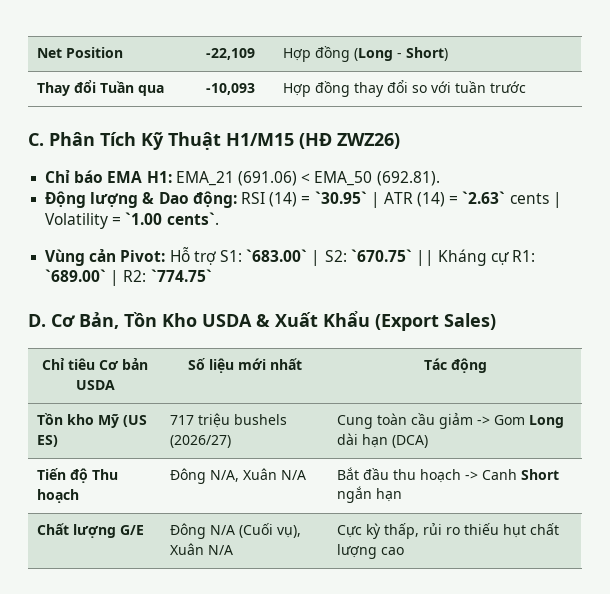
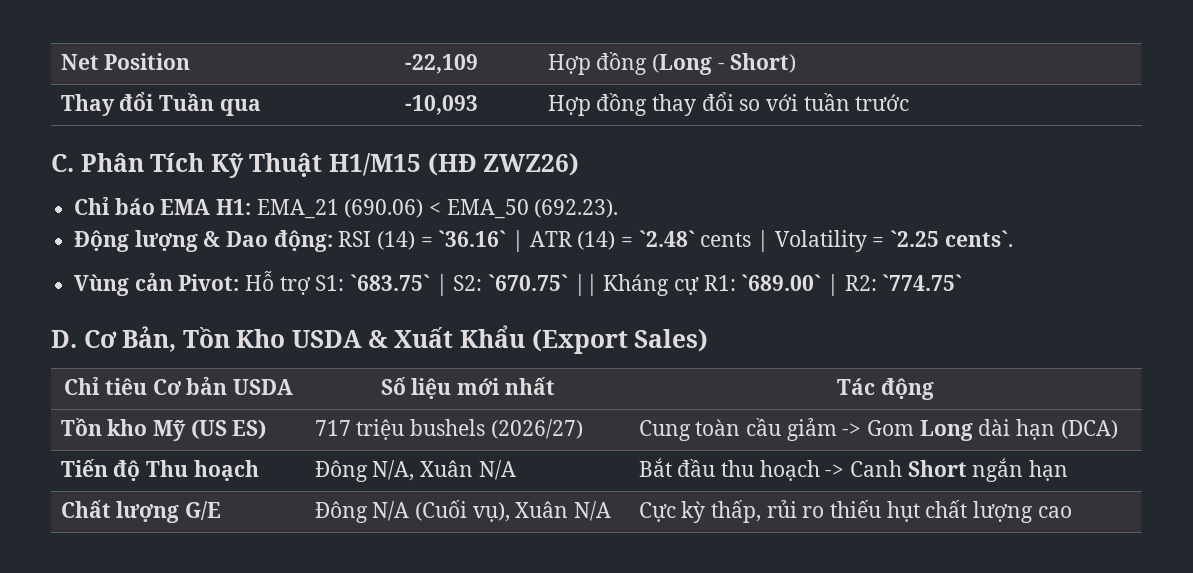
[237,171,297,186] (691.06) -> [344,199,424,218] (690.06)
[376,171,440,186] (692.81). -> [534,199,619,218] (692.23).
[314,191,367,204] `30.95` -> [438,230,507,247] `36.16`
[462,191,506,204] `2.63` -> [638,230,695,247] `2.48`
[125,212,163,225] `1.00 -> [890,230,940,247] `2.25
[246,249,308,262] `683.00` -> [350,274,431,291] `683.75`

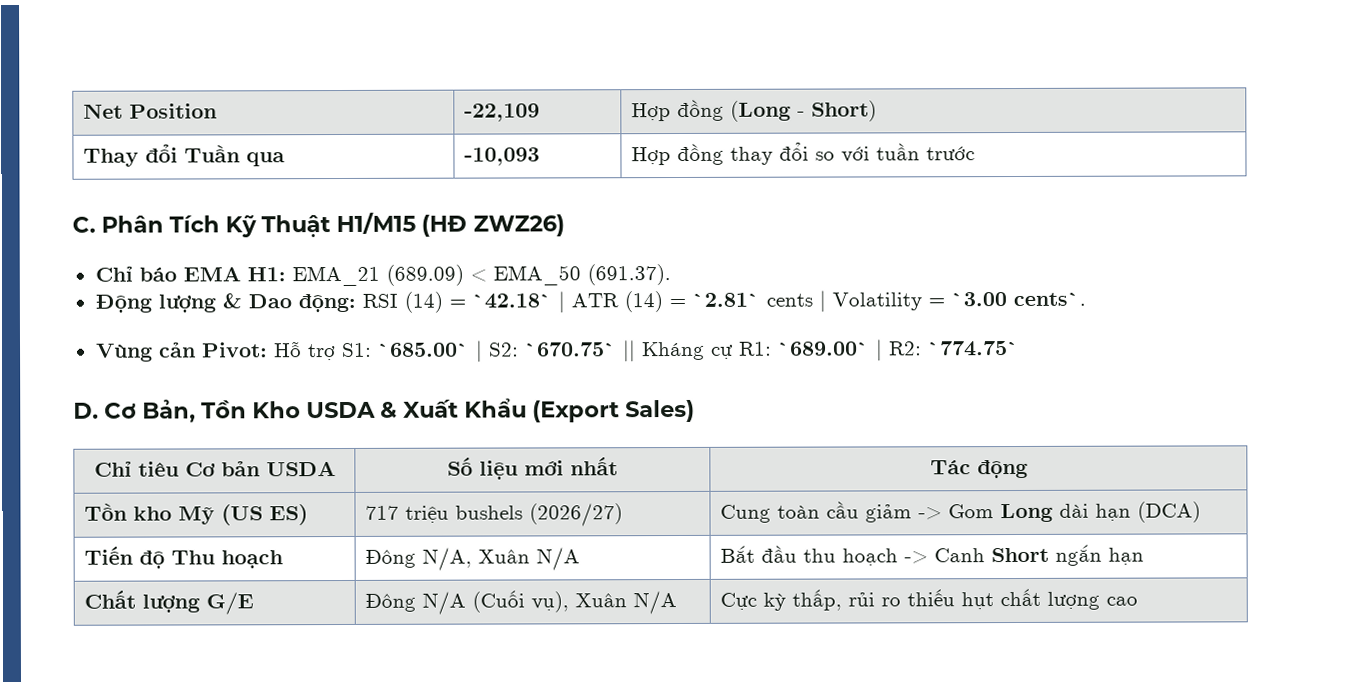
[344,199,424,218] (690.06) -> [385,264,464,286] (689.09)
[534,199,619,218] (692.23). -> [586,264,671,286] (691.37).
[438,230,507,247] `36.16` -> [471,293,552,309] `42.18`
[638,230,695,247] `2.48` -> [691,292,760,307] `2.81`
[890,230,940,247] `2.25 -> [950,292,1007,307] `3.00
[350,274,431,291] `683.75` -> [377,342,470,357] `685.00`

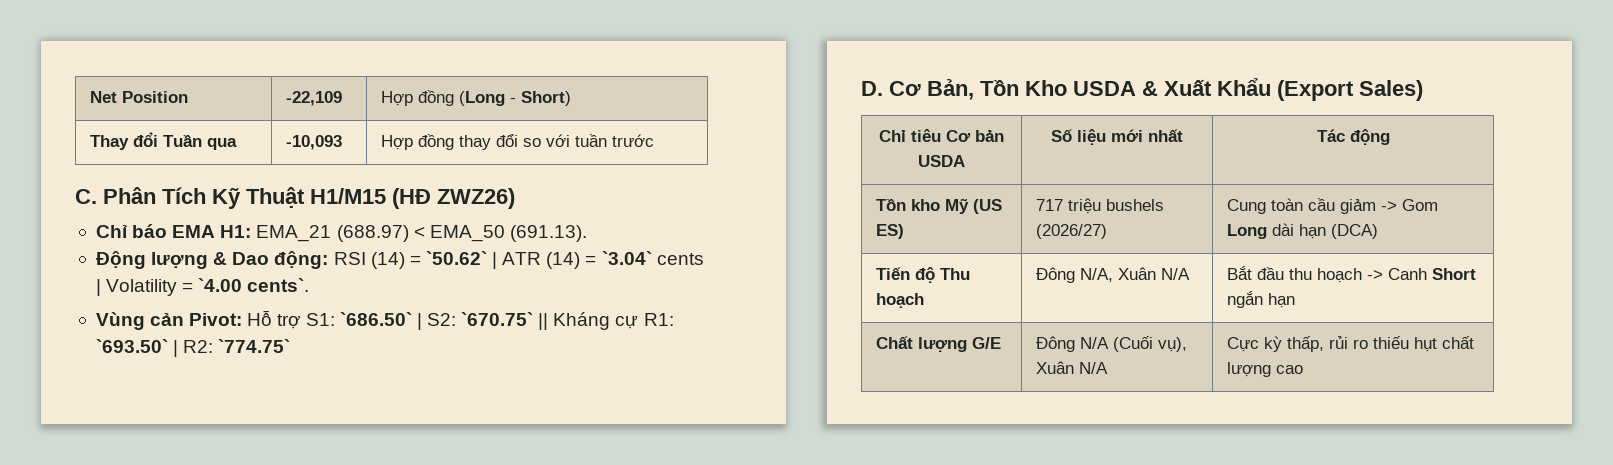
[385,264,464,286] (689.09) -> [336,225,409,242] (688.97)
[586,264,671,286] (691.37). -> [509,225,587,242] (691.13).
[471,293,552,309] `42.18` -> [425,251,487,265] `50.62`
[691,292,760,307] `2.81` -> [601,251,652,265] `3.04`
[950,292,1007,307] `3.00 -> [198,278,243,292] `4.00
[377,342,470,357] `685.00` -> [339,312,412,326] `686.50`
[777,341,870,356] `689.00` -> [95,339,168,353] `693.50`

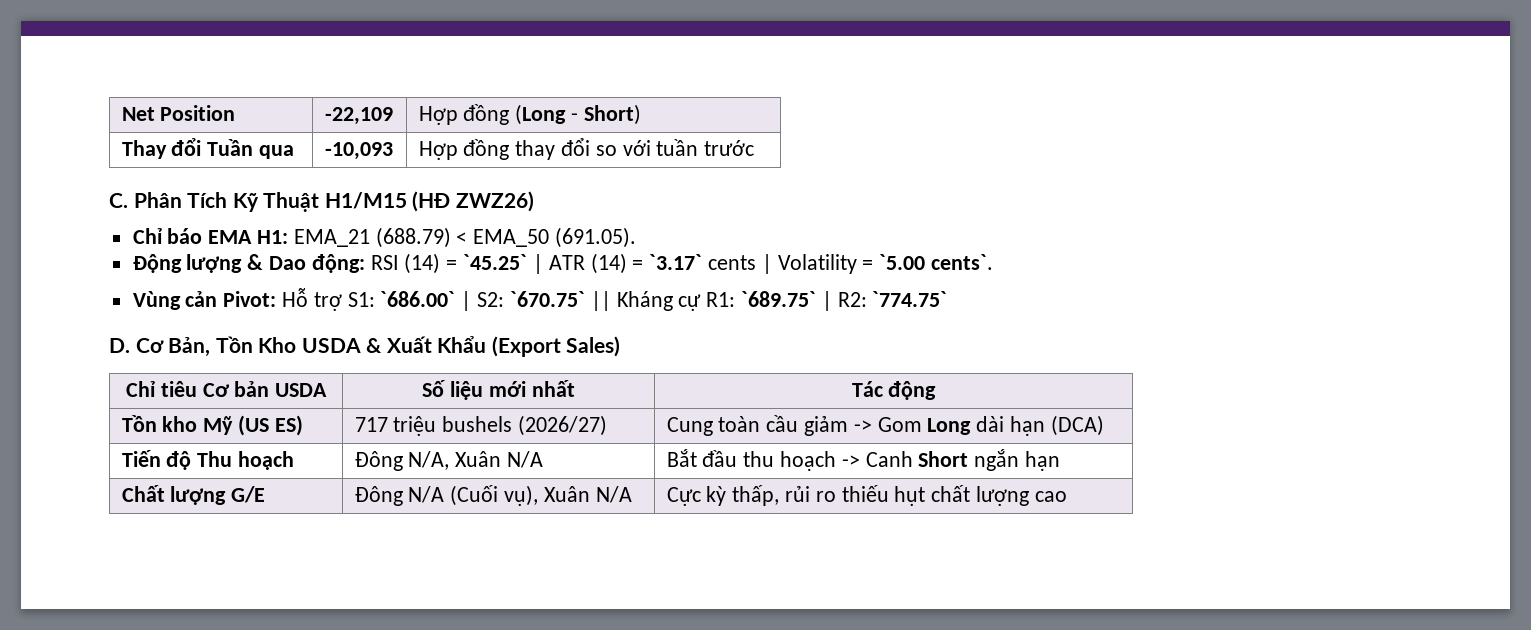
[336,225,409,242] (688.97) -> [375,227,451,248] (688.79)
[509,225,587,242] (691.13). -> [555,227,637,248] (691.05).
[425,251,487,265] `50.62` -> [463,254,528,270] `45.25`
[601,251,652,265] `3.04` -> [649,254,703,270] `3.17`
[198,278,243,292] `4.00 -> [879,254,926,270] `5.00
[339,312,412,326] `686.50` -> [380,291,456,307] `686.00`
[95,339,168,353] `693.50` -> [740,291,816,307] `689.75`

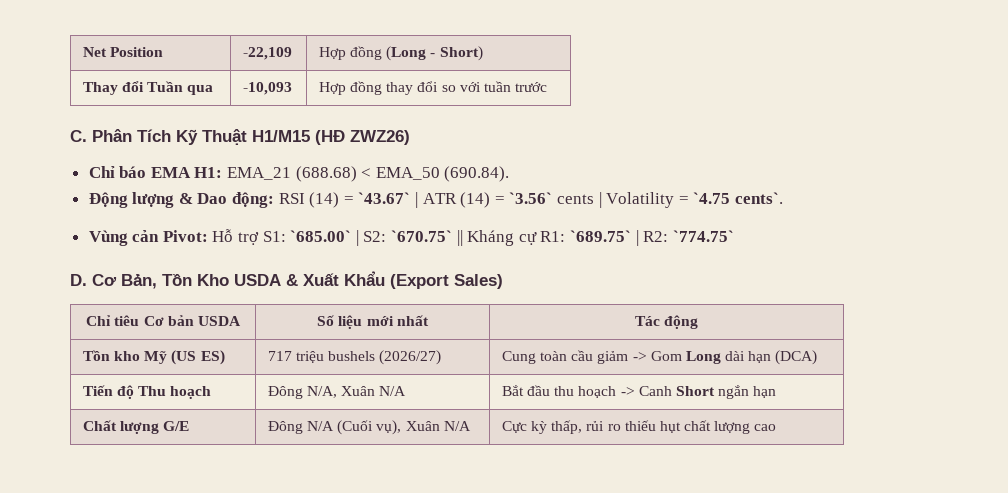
[375,227,451,248] (688.79) -> [295,166,357,182] (688.68)
[555,227,637,248] (691.05). -> [444,166,510,182] (690.84).
[463,254,528,270] `45.25` -> [358,192,411,204] `43.67`
[649,254,703,270] `3.17` -> [509,192,553,204] `3.56`
[879,254,926,270] `5.00 -> [693,192,731,204] `4.75
[380,291,456,307] `686.00` -> [290,230,352,242] `685.00`

